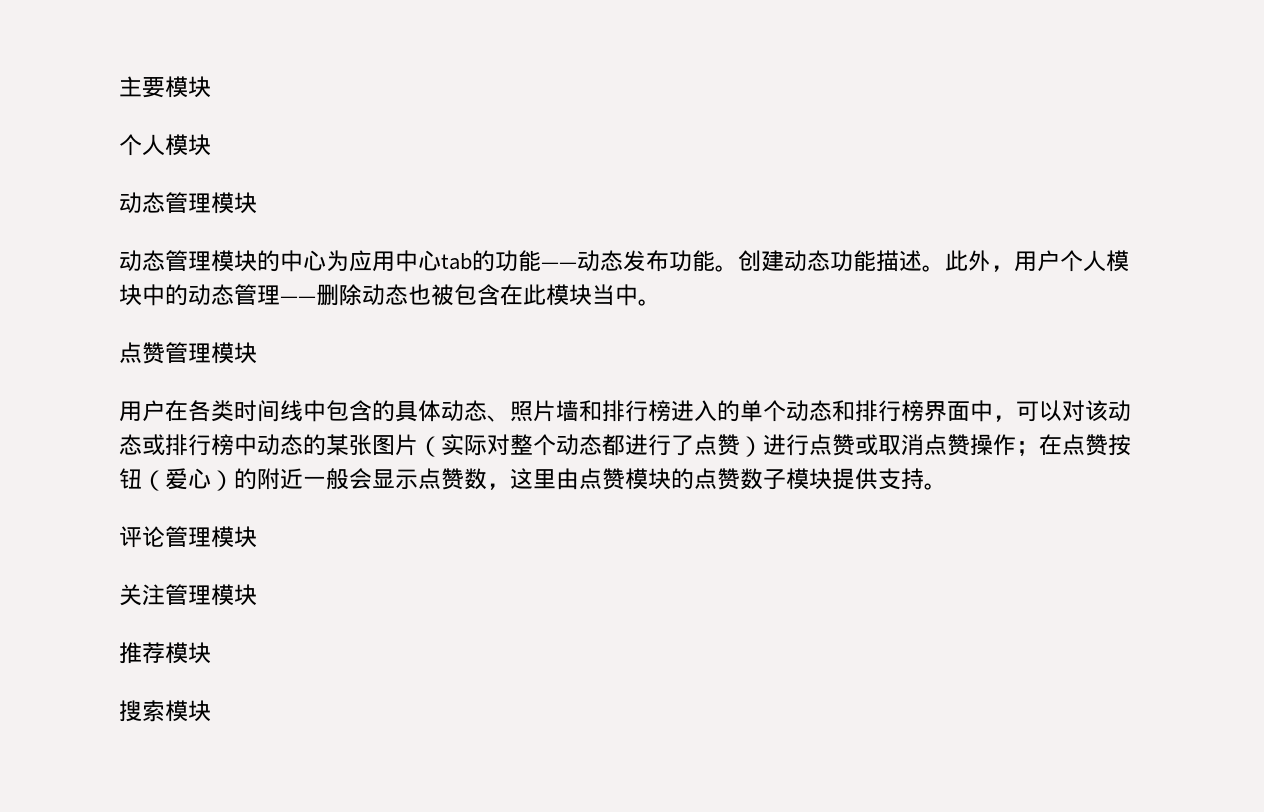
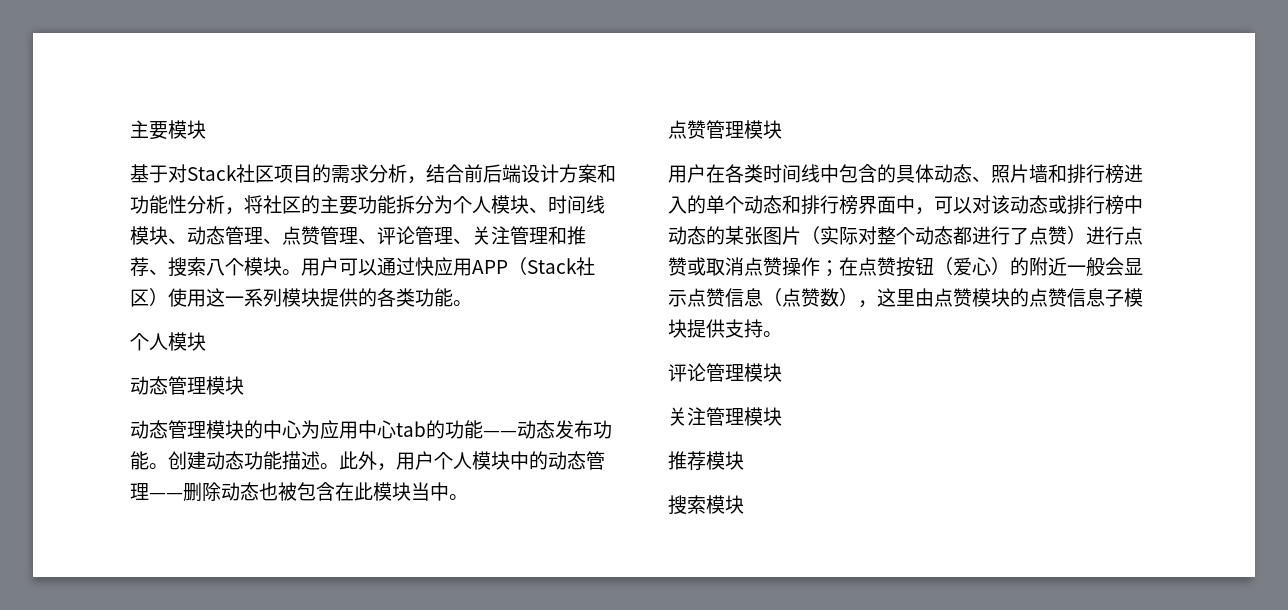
(211, 87) none -> [130,164,616,184] [130,195,605,215] [130,226,586,245] [130,257,595,277] [130,288,472,307] // 基于对Stack社区项目的需求分析，结合前后端设计方案和功能性分析，将社区的主要功能拆分为个人模块、时间线模块、动态管理、点赞管理、评论管理、关注管理和推荐、搜索八个模块。用户可以通过快应用APP（Stack社区）使用这一系列模块提供的各类功能。
[464,468,487,490] 数 -> [725,288,858,307] 信息（点赞数）
[740,468,763,490] 数 -> [1067,288,1105,307] 信息

